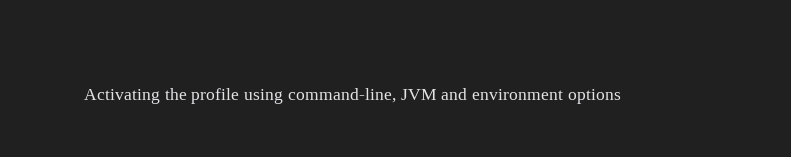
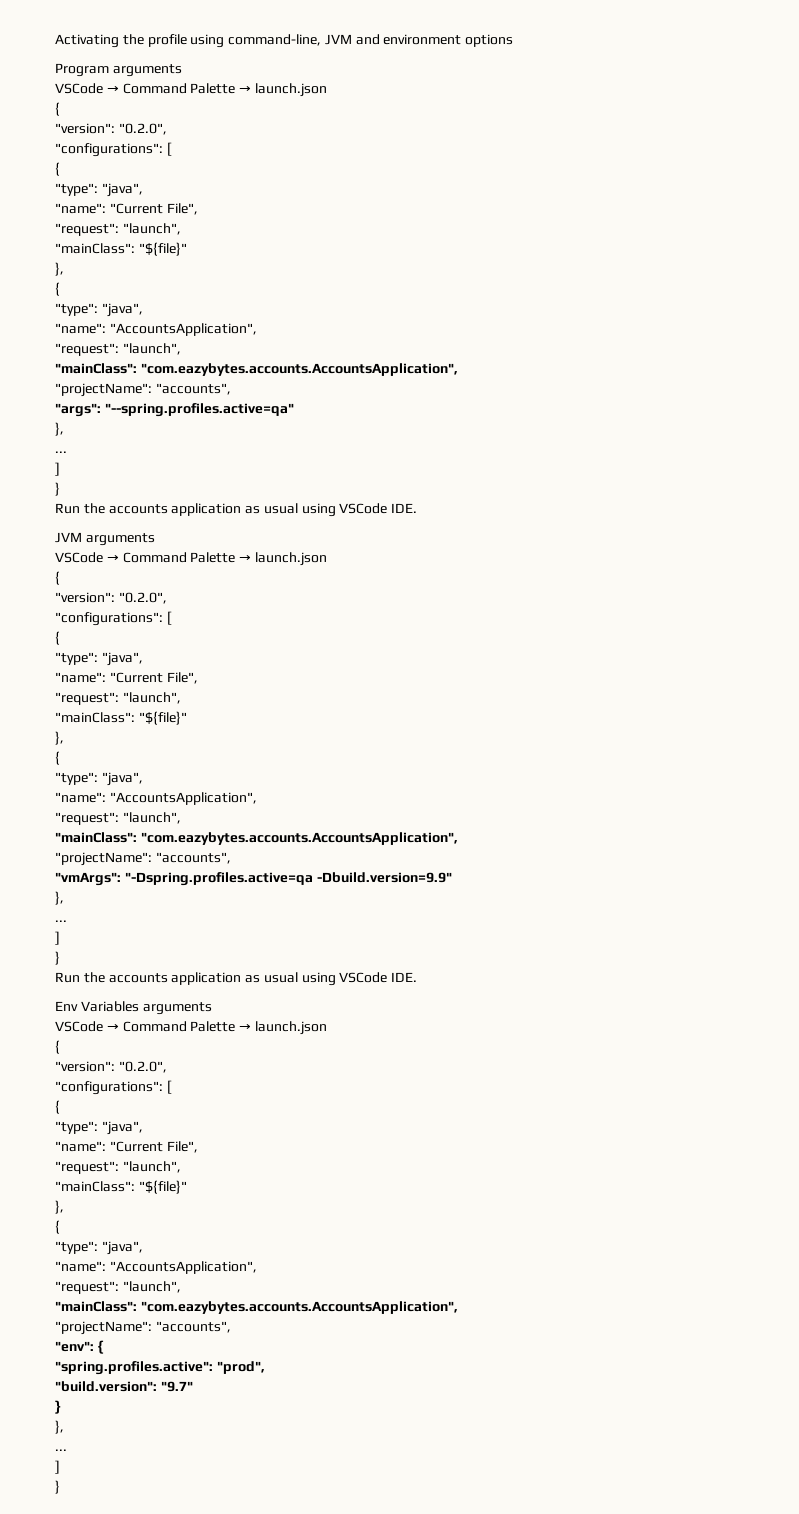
(621, 96) none -> [55,63,182,77] [55,83,327,97] [55,102,60,116] [55,123,167,135] [55,142,172,157] [55,162,60,176] [55,183,143,197] [55,203,198,215] [55,223,181,236] [55,242,187,256] [55,262,64,276] [55,282,60,296] [55,303,143,317] [55,323,257,336] [55,343,181,356] [55,363,458,376] [55,383,231,397] [55,403,294,417] [55,422,64,436] [55,451,67,453] [55,462,60,476] [55,482,60,496] [55,503,418,517] [55,532,155,546] [55,552,327,566] [55,571,60,585] [55,592,167,604] [55,611,172,626] [55,631,60,645] [55,652,143,666] [55,672,198,684] [55,692,181,705] [55,711,187,725] [55,731,64,745] [55,751,60,765] [55,772,143,786] [55,792,257,805] [55,812,181,825] [55,832,458,845] [55,852,231,866] [55,872,452,886] [55,891,64,905] [55,920,67,922] [55,931,60,945] [55,951,60,965] [55,972,418,986] [55,1001,212,1015] [55,1021,327,1035] [55,1040,60,1054] [55,1061,167,1073] [55,1080,172,1095] [55,1100,60,1114] [55,1121,143,1135] [55,1141,198,1153] [55,1161,181,1174] [55,1180,187,1194] [55,1200,64,1214] [55,1220,60,1234] [55,1241,143,1255] [55,1261,257,1274] [55,1281,181,1294] [55,1301,458,1314] [55,1321,231,1335] [55,1340,104,1354] [55,1361,265,1375] [55,1381,193,1392] [55,1400,61,1414] [55,1420,64,1434] [55,1449,67,1451] [55,1460,60,1474] [55,1480,60,1494] // Program arguments // VSCode → Command Palette → launch.json // { // "version": "0.2.0", // "configurations": [ // { // "type": "java", // "name": "Current File", // "request": "launch", // "mainClass": "${file}" // }, // { // "type": "java", // "name": "AccountsApplication", // "request": "launch", // "mainClass": "com.eazybytes.accounts.AccountsApplication", // "projectName": "accounts", // "args": "--spring.profiles.active=qa" // }, // ... // ] // } // Run the accounts application as usual using VSCode IDE. // JVM arguments // VSCode → Command Palette → launch.json // { // "version": "0.2.0", // "configurations": [ // { // "type": "java", // "name": "Current File", // "request": "launch", // "mainClass": "${file}" // }, // { // "type": "java", // "name": "AccountsApplication", // "request": "launch", // "mainClass": "com.eazybytes.accounts.AccountsApplication", // "projectName": "accounts", // "vmArgs": "-Dspring.profiles.active=qa -Dbuild.version=9.9" // }, // ... // ] // } // Run the accounts application as usual using VSCode IDE. // Env Variables arguments // VSCode → Command Palette → launch.json // { // "version": "0.2.0", // "configurations": [ // { // "type": "java", // "name": "Current File", // "request": "launch", // "mainClass": "${file}" // }, // { // "type": "java", // "name": "AccountsApplication", // "request": "launch", // "mainClass": "com.eazybytes.accounts.AccountsApplication", // "projectName": "accounts", // "env": { // "spring.profiles.active": "prod", // "build.version": "9.7" // } // }, // ... // ] // }

